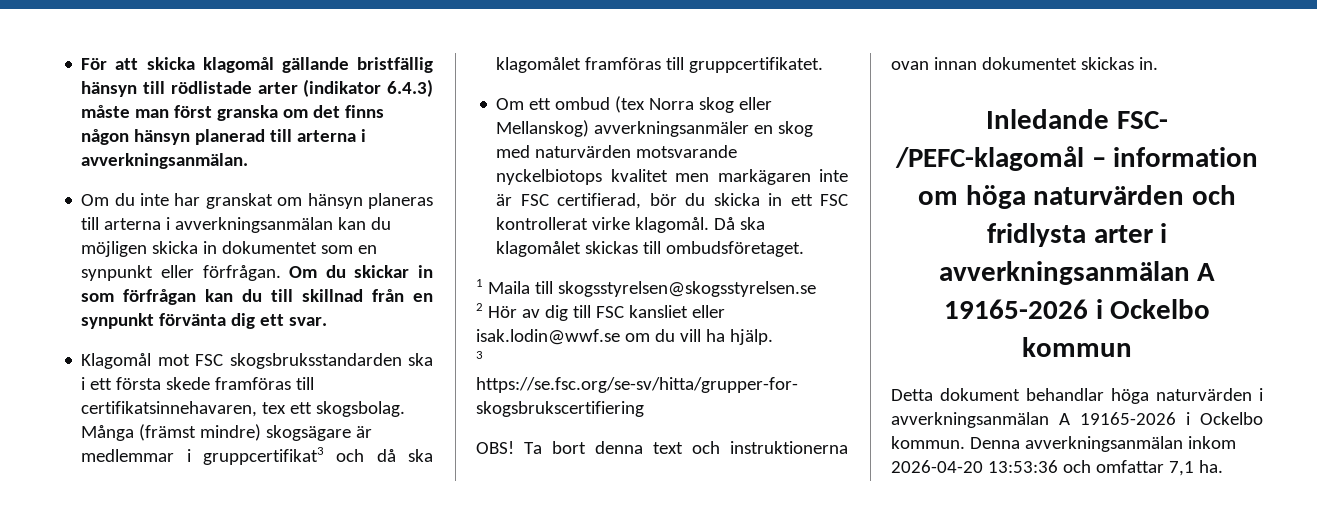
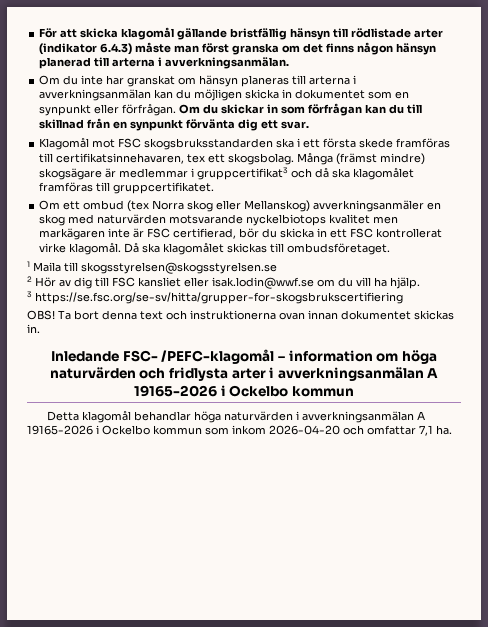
[940,388,1020,401] dokument -> [81,410,131,423] klagomål
[891,436,1183,452] kommun. Denna avverkningsanmälan -> [153,425,229,435] kommun som
[987,460,1058,473] 13:53:36 -> (340, 430) none

